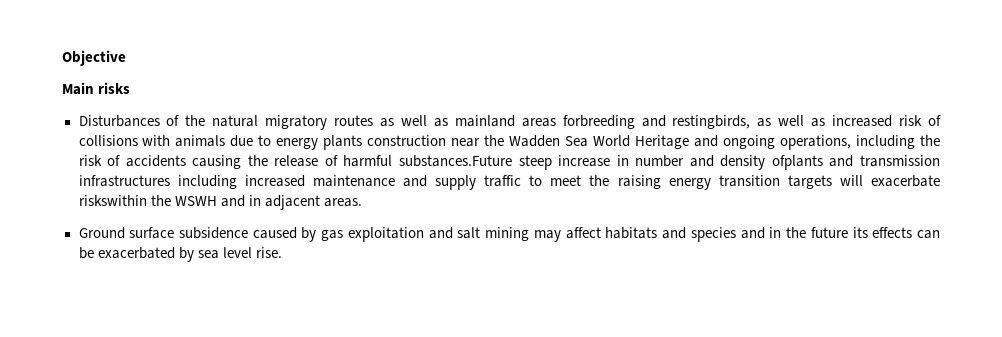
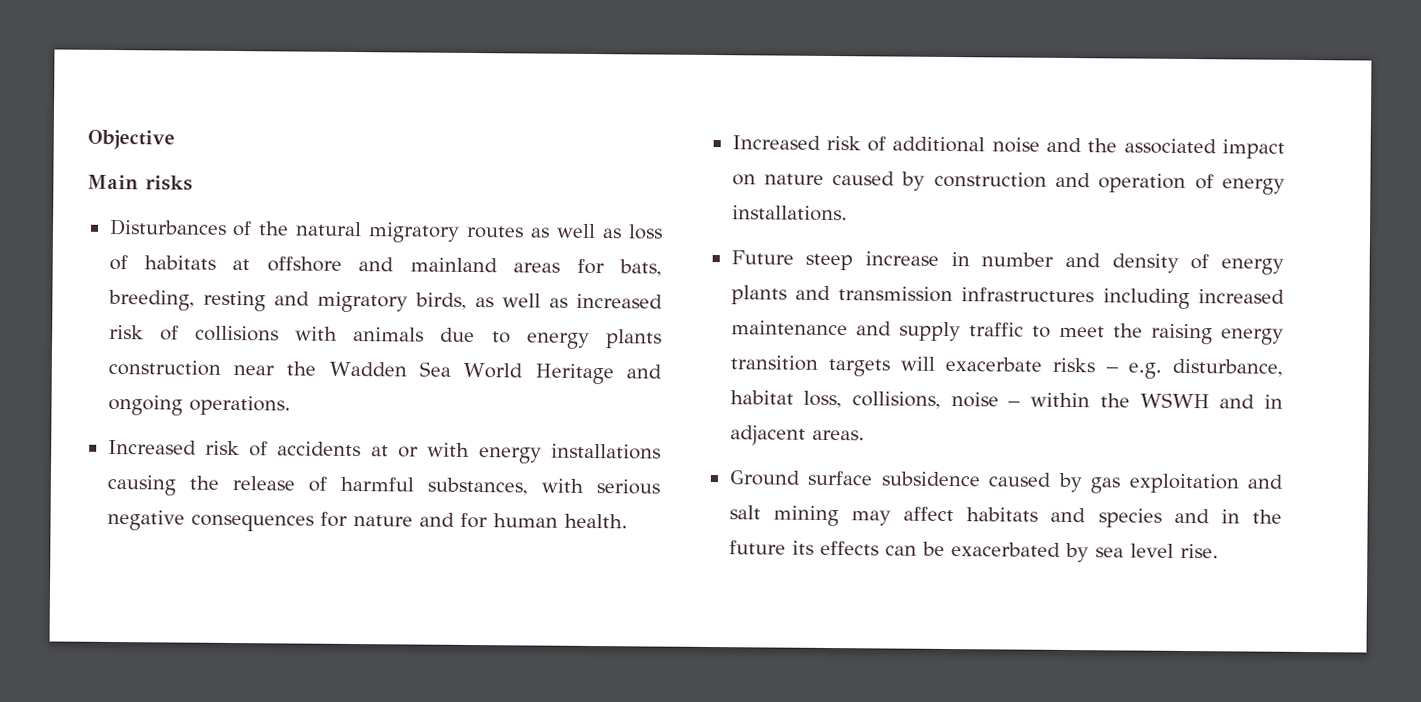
[454,115,751,129] mainland areas forbreeding and restingbirds, -> [627,224,663,240] [108,254,662,277] [107,289,467,313] loss of habitats at offshore and mainland areas for bats, breeding, resting and migratory birds,
[780,135,940,150] [78,155,186,167] operations, including the risk of accidents -> [188,395,291,416] [107,439,661,464] operations. // Increased risk of accidents at or with energy installations
[398,155,512,167] substances.Future -> [426,477,660,496] [106,509,628,532] [731,135,1285,159] [731,171,1285,195] [731,205,848,222] [730,250,794,265] substances, with serious negative consequences for nature and for human health. // Increased risk of additional noise and the associated impact on nature caused by construction and operation of energy installations. // Future
[771,155,823,170] ofplants -> [1190,254,1284,275] [730,285,787,305] of energy plants
[78,195,147,206] riskswithin -> [1052,357,1283,379] [729,390,1091,409] risks – e.g. disturbance, habitat loss, collisions, noise – within

